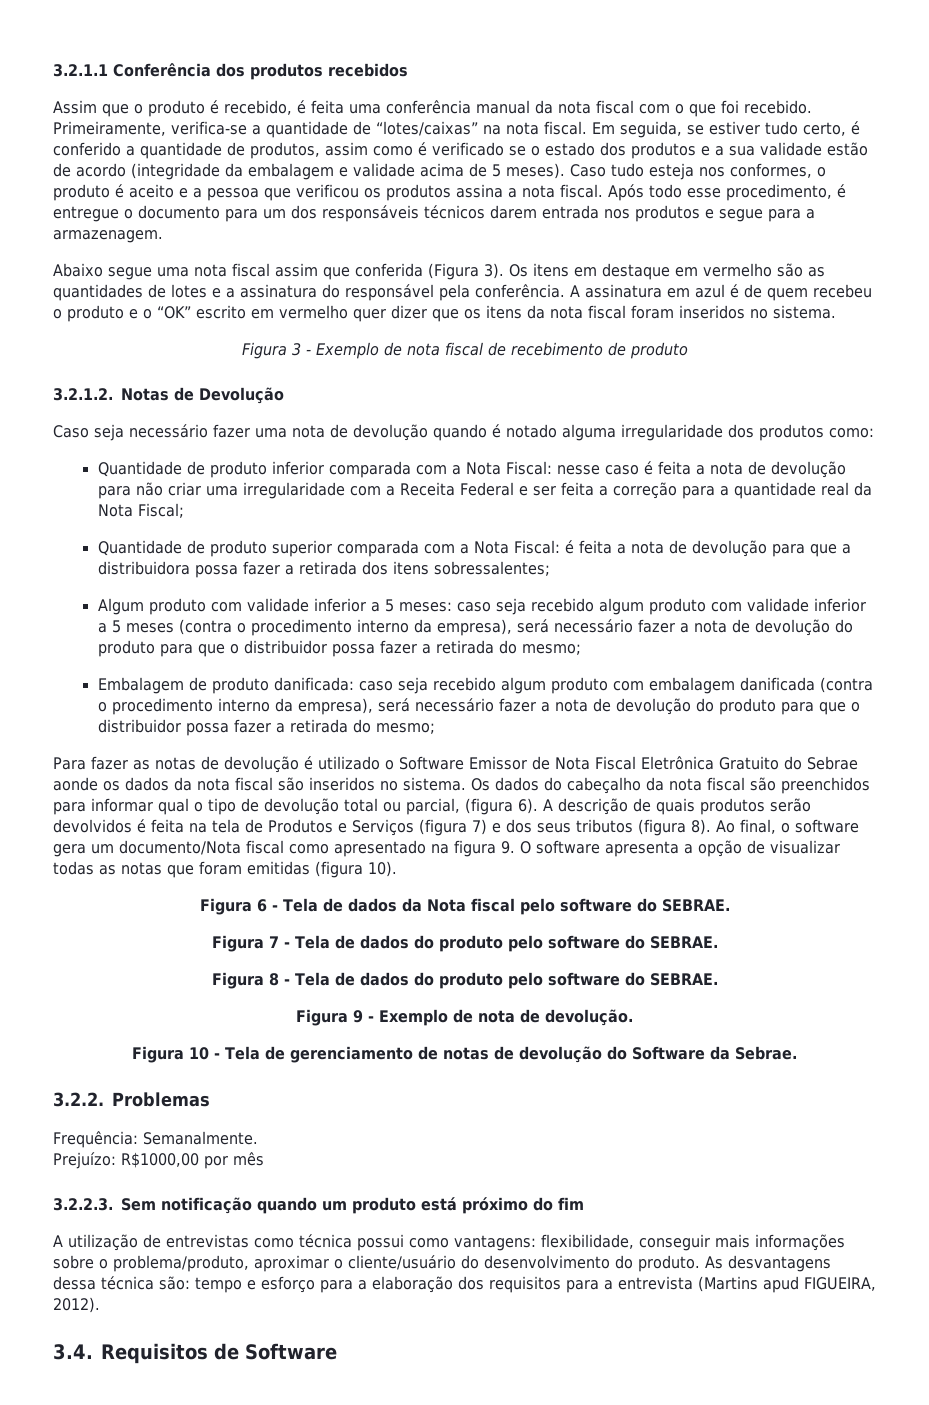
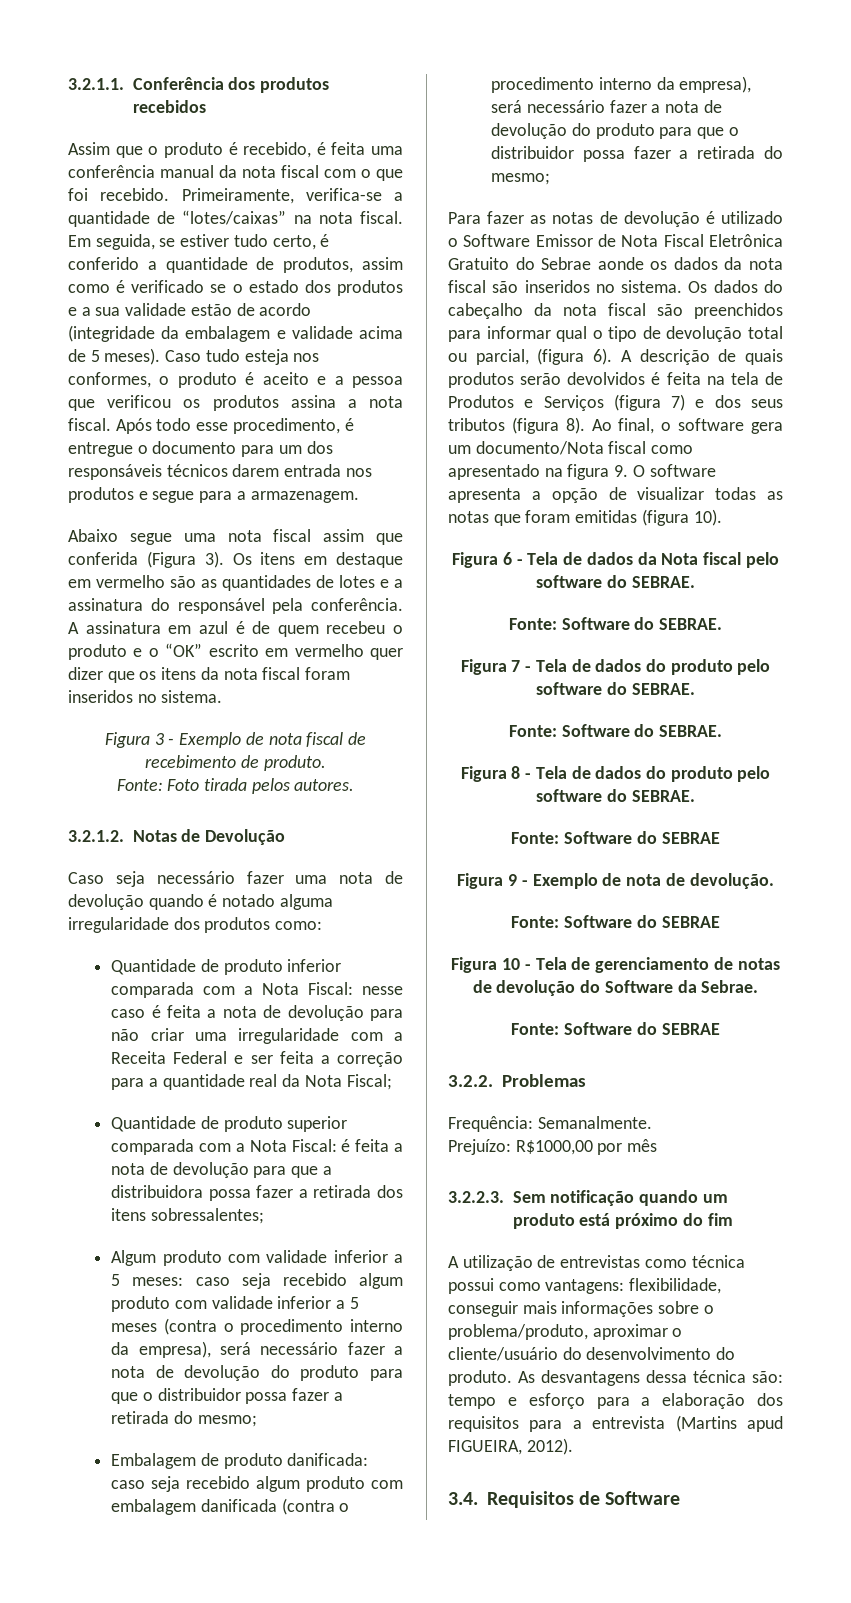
[53,64,108,77] 3.2.1.1 -> [68,78,124,90] 3.2.1.1.
[629,342,688,359] produto -> [263,755,326,771] [116,778,355,794] produto. // Fonte: Foto tirada pelos autores.
(730, 905) none -> [508,617,723,630] // Fonte: Software do SEBRAE.
(718, 942) none -> [508,724,723,737] // Fonte: Software do SEBRAE.
(718, 979) none -> [511,831,720,844] // Fonte: Software do SEBRAE
(633, 1017) none -> [511,915,720,928] // Fonte: Software do SEBRAE
(797, 1053) none -> [511,1022,720,1035] // Fonte: Software do SEBRAE

